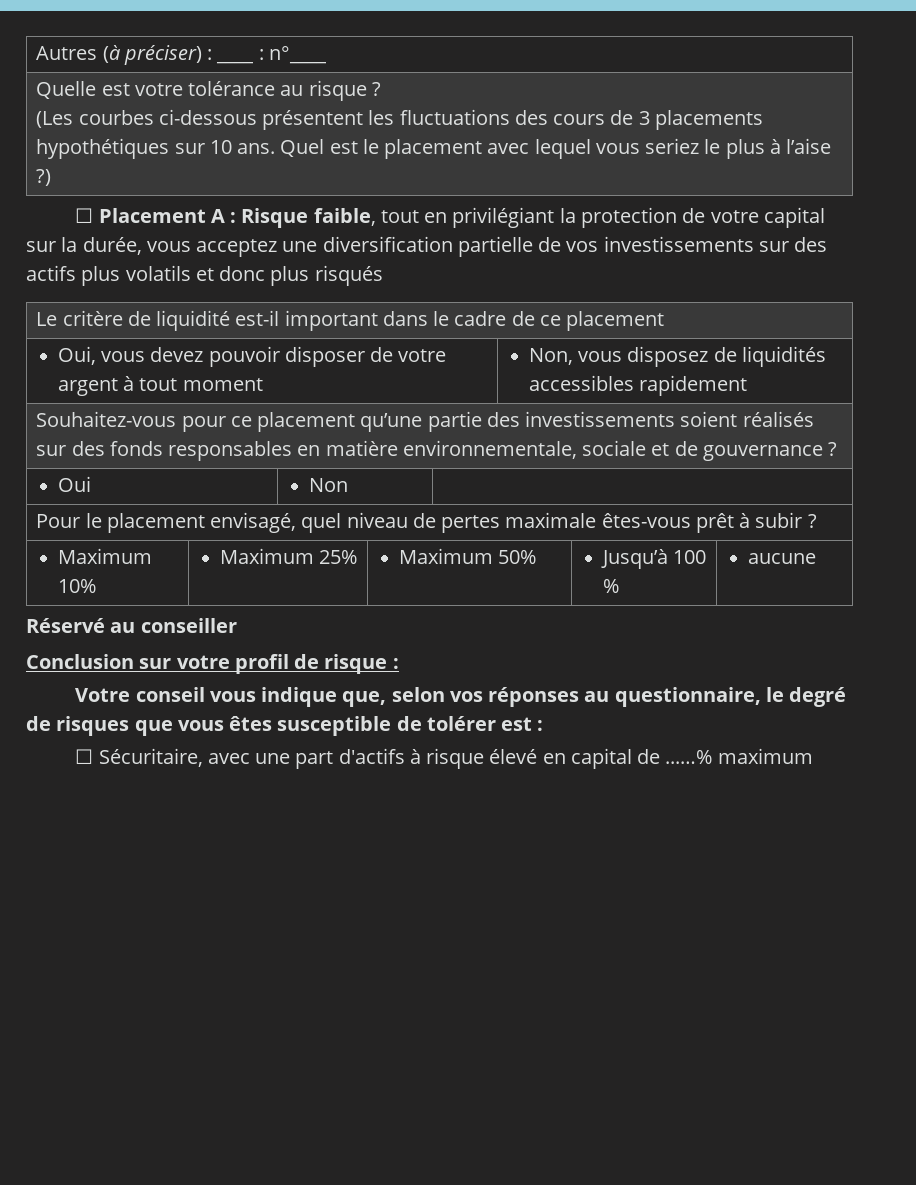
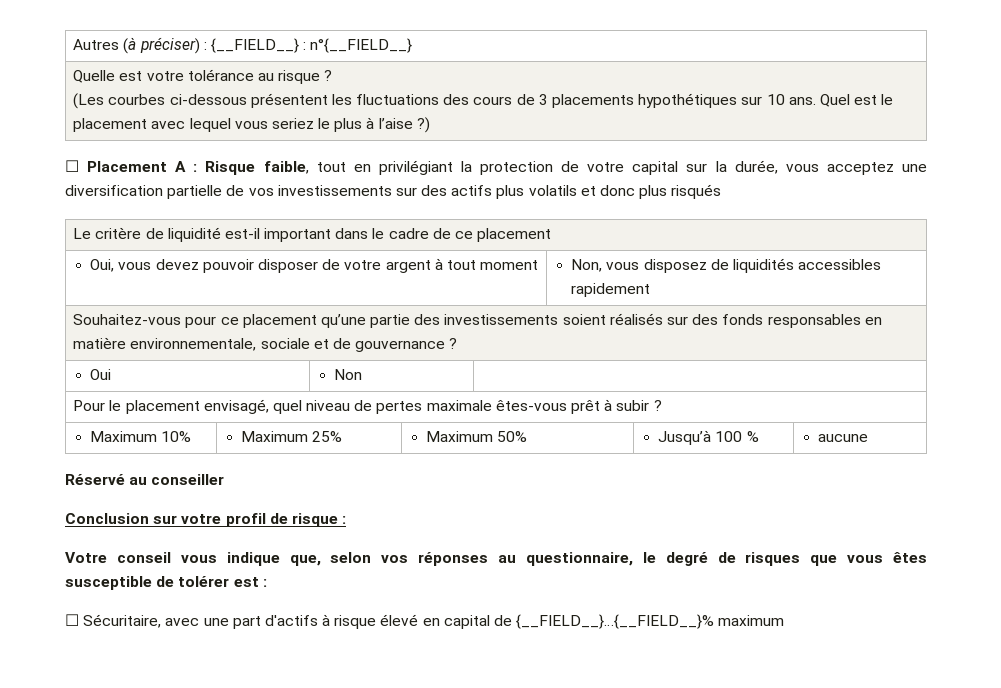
[216,60,254,64] [258,46,326,64] ____ : n°____ -> [210,38,413,53] {__FIELD__} : n°{__FIELD__}
[665,750,713,764] ...…% -> [516,614,715,629] {__FIELD__}…{__FIELD__}%

